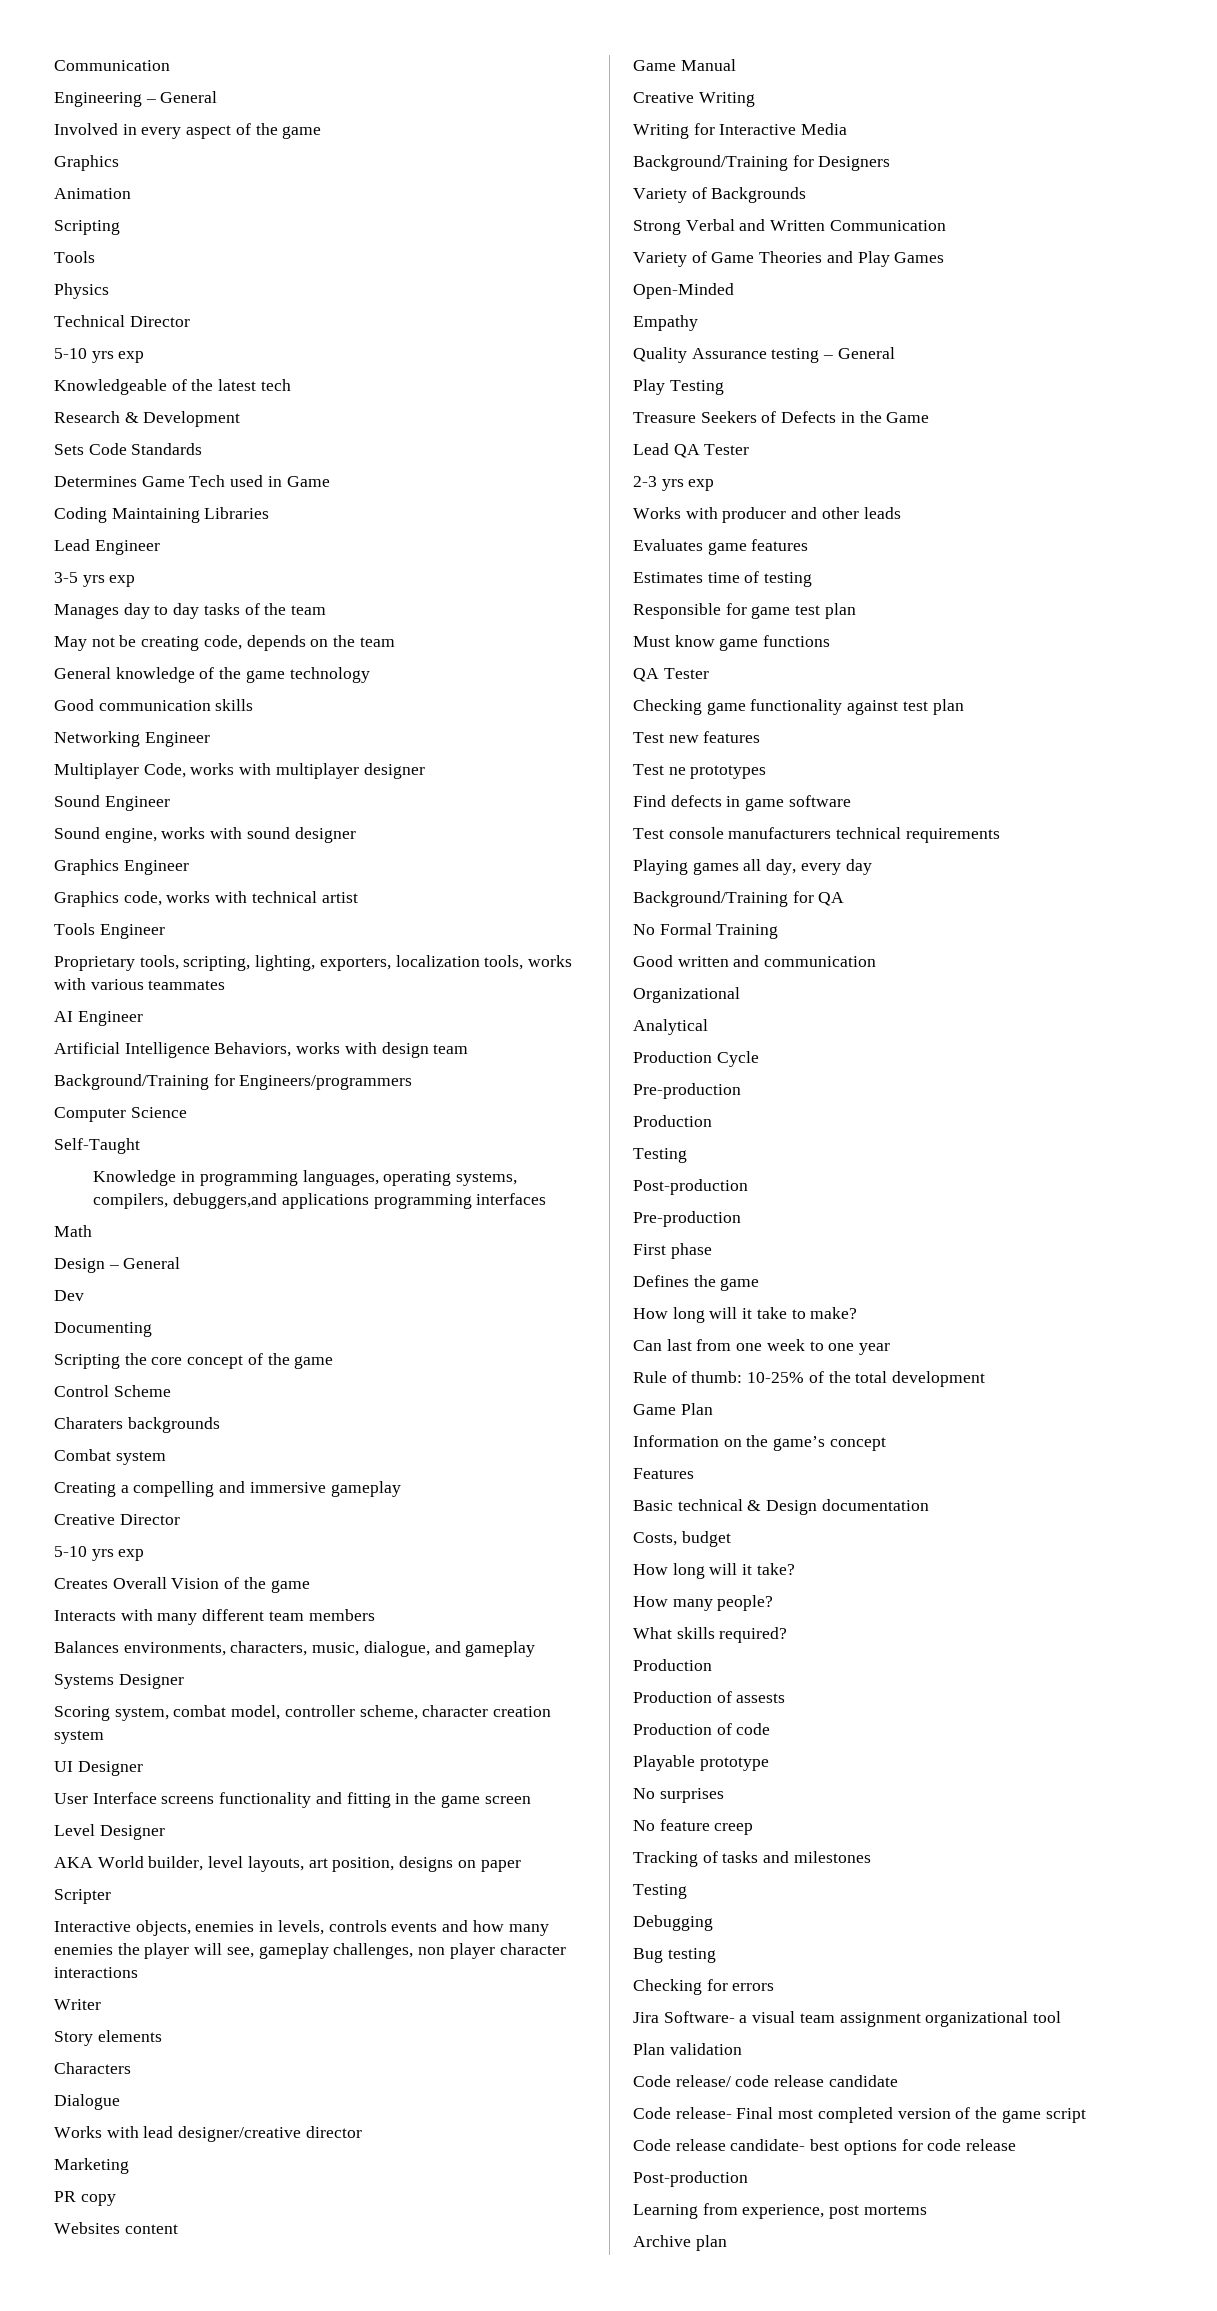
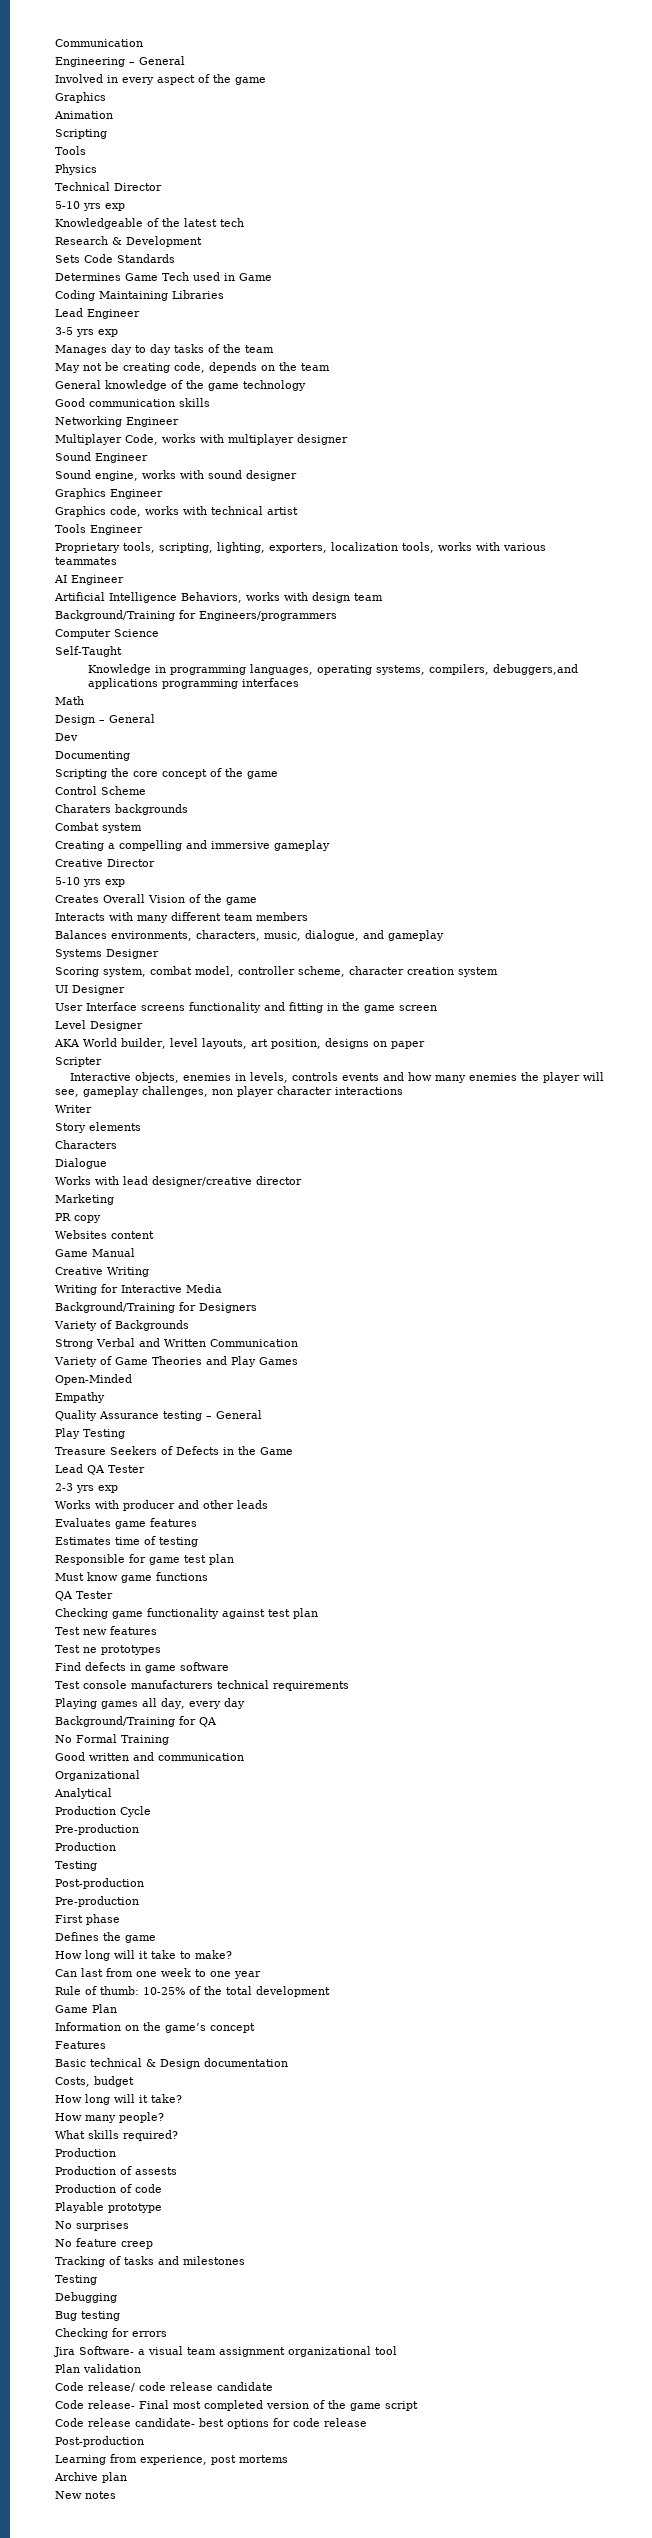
(727, 2243) none -> [55,2491,116,2499] // New notes

